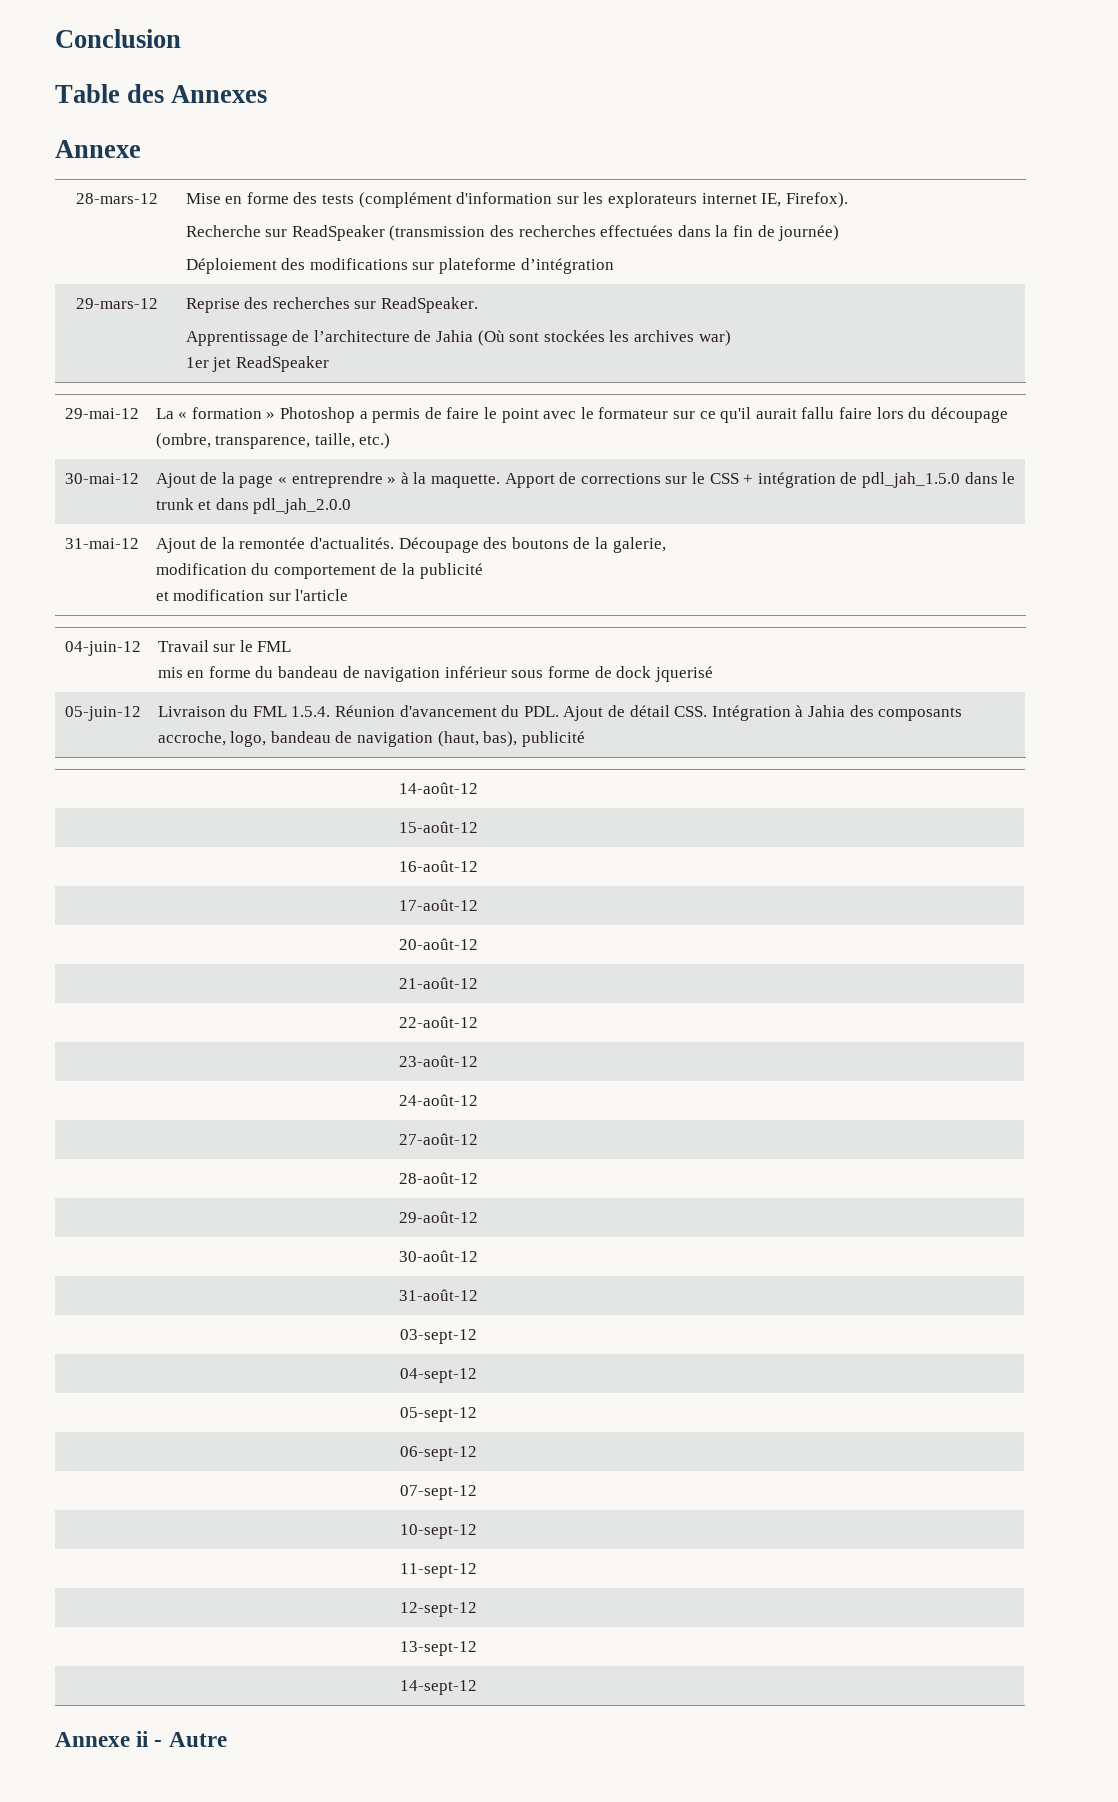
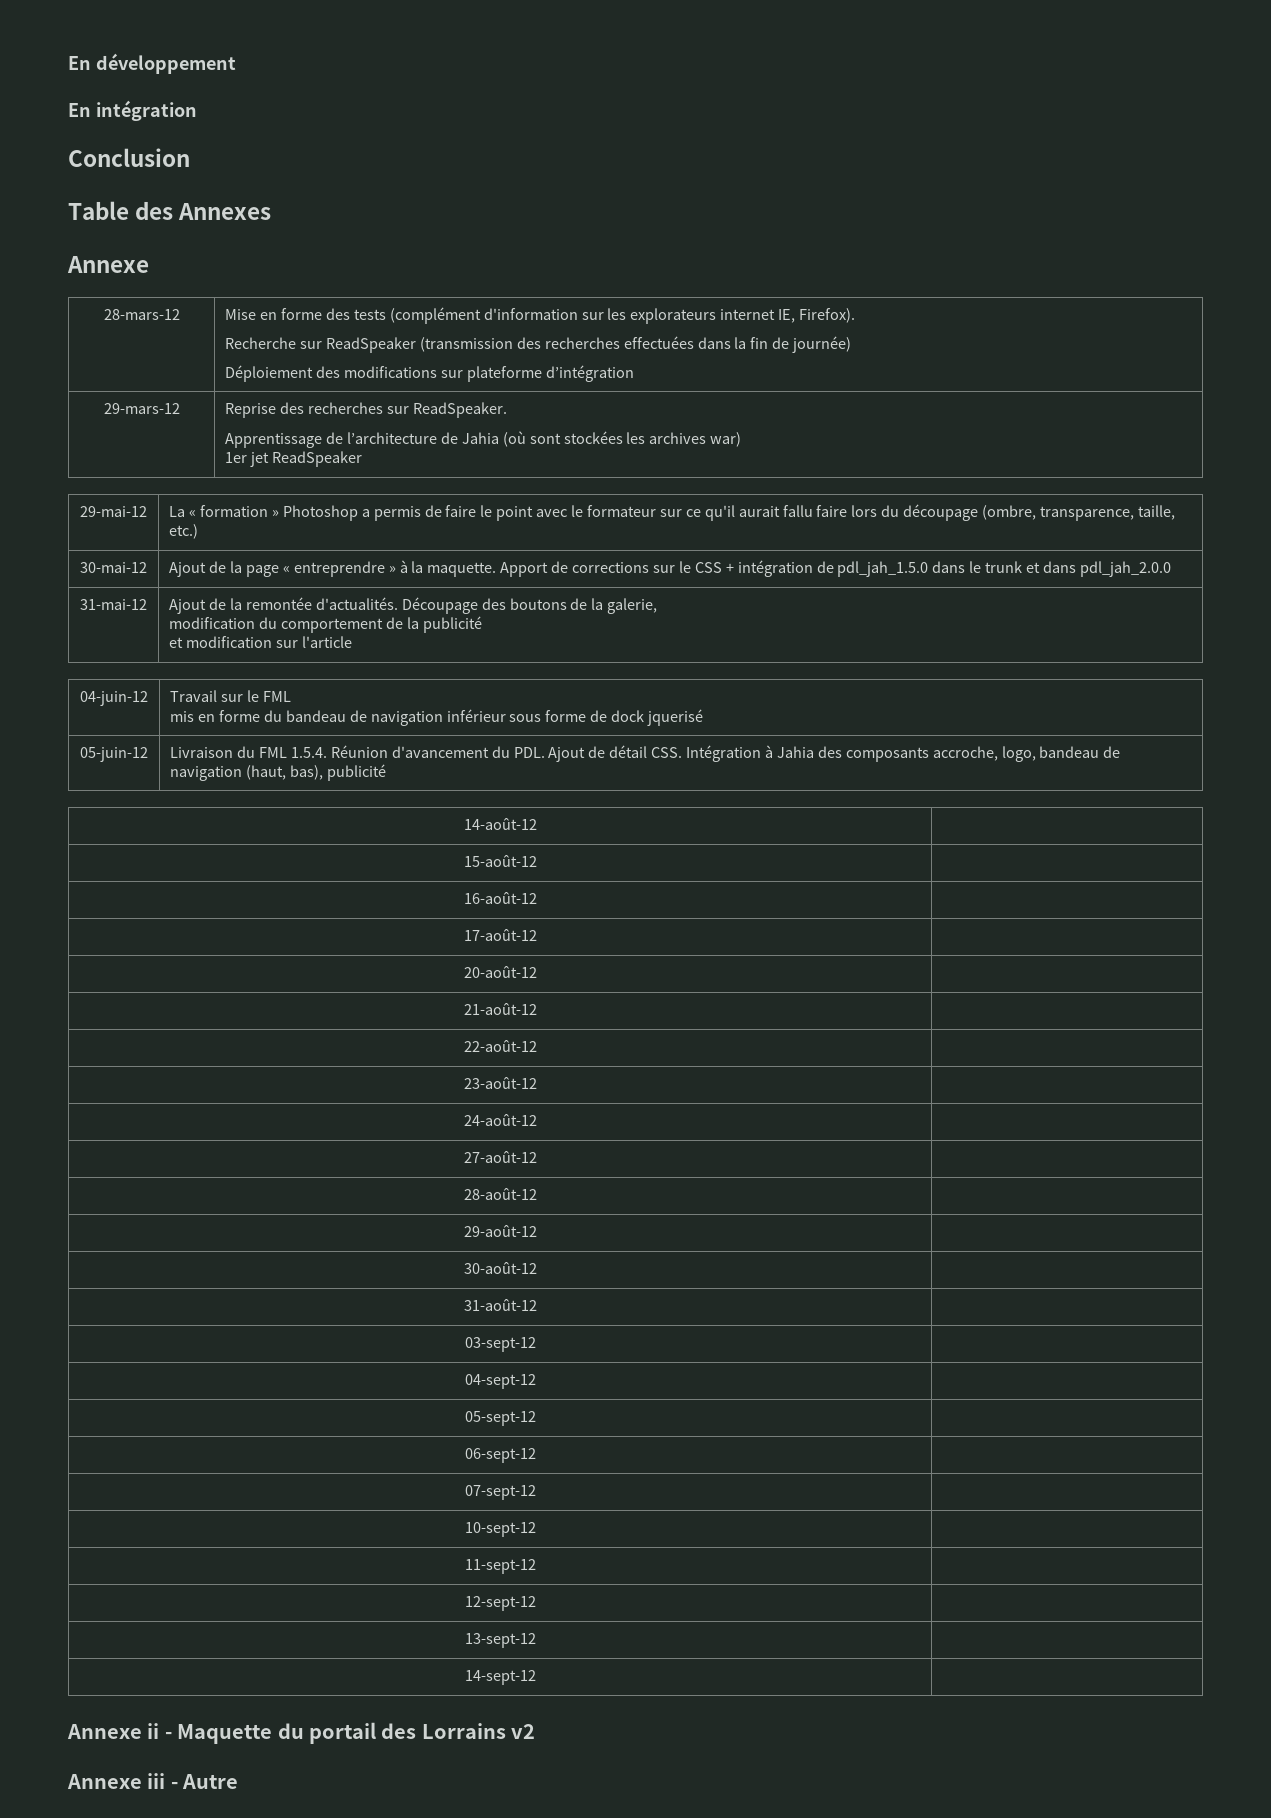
(55, 38) none -> [68,53,236,74] [68,100,197,121] En développement // En intégration //
[477,330,505,346] (Où -> [502,431,526,447] (où
(163, 1743) none -> [177,1722,536,1744] [67,1773,178,1789] Maquette du portail des Lorrains v2 // Annexe iii -

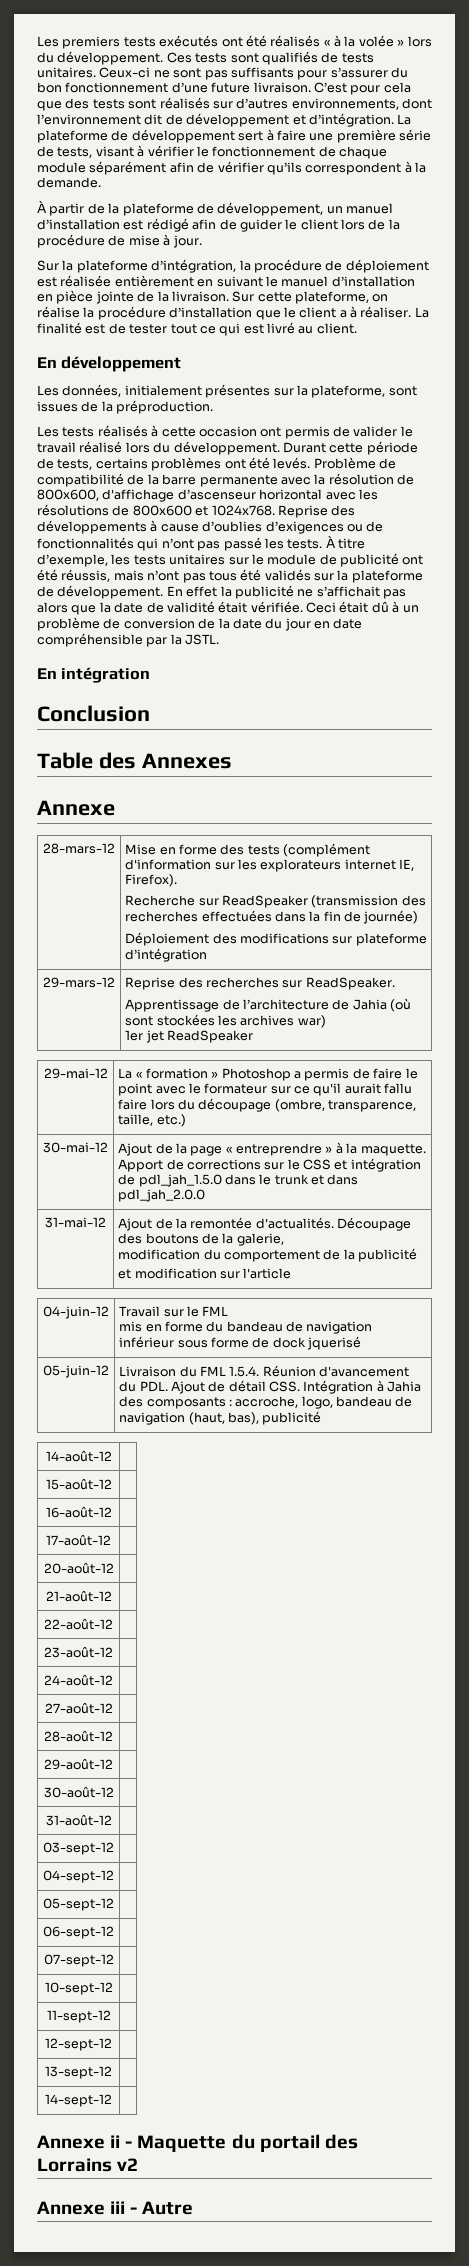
[68,53,236,74] En développement -> [37,35,432,49] [37,51,374,65] [37,67,408,80] [37,82,411,95] [37,97,432,111] [37,113,412,127] [37,129,431,143] [37,145,387,159] [37,161,426,175] [37,177,101,188] [37,201,393,216] [37,218,400,232] [37,234,202,248] [37,259,429,273] [37,275,415,287] [37,290,389,304] [37,306,429,320] [37,322,357,336] [37,356,182,372] [37,384,417,398] [37,400,214,414] [37,425,413,439] [37,441,418,455] [37,457,396,471] [37,473,414,487] [37,489,378,502] [37,504,356,518] [37,520,384,534] [37,536,365,551] [37,553,424,567] [37,569,423,583] [37,585,406,599] [37,601,419,615] [37,617,363,631] [37,633,220,647] Les premiers tests exécutés ont été réalisés « à la volée » lors du développement. Ces tests sont qualifiés de tests unitaires. Ceux-ci ne sont pas suffisants pour s’assurer du bon fonctionnement d’une future livraison. C’est pour cela que des tests sont réalisés sur d’autres environnements, dont l’environnement dit de développement et d’intégration. La plateforme de développement sert à faire une première série de tests, visant à vérifier le fonctionnement de chaque module séparément afin de vérifier qu’ils correspondent à la demande. // À partir de la plateforme de développement, un manuel d’installation est rédigé afin de guider le client lors de la procédure de mise à jour. // Sur la plateforme d’intégration, la procédure de déploiement est réalisée entièrement en suivant le manuel d’installation en pièce jointe de la livraison. Sur cette plateforme, on réalise la procédure d’installation que le client a à réaliser. La finalité est de tester tout ce qui est livré au client. // En développement // Les données, initialement présentes sur la plateforme, sont issues de la préproduction. // Les tests réalisés à cette occasion ont permis de valider le travail réalisé lors du développement. Durant cette période de tests, certains problèmes ont été levés. Problème de compatibilité de la barre permanente avec la résolution de 800x600, d'affichage d’ascenseur horizontal avec les résolutions de 800x600 et 1024x768. Reprise des développements à cause d’oublies d’exigences ou de fonctionnalités qui n’ont pas passé les tests. À titre d’exemple, les tests unitaires sur le module de publicité ont été réussis, mais n’ont pas tous été validés sur la plateforme de développement. En effet la publicité ne s’affichait pas alors que la date de validité était vérifiée. Ceci était dû à un problème de conversion de la date du jour en date compréhensible par la JSTL.
[725,563,734,573] + -> [334,1160,348,1170] et
(929, 754) none -> [228,1399,232,1406] :

